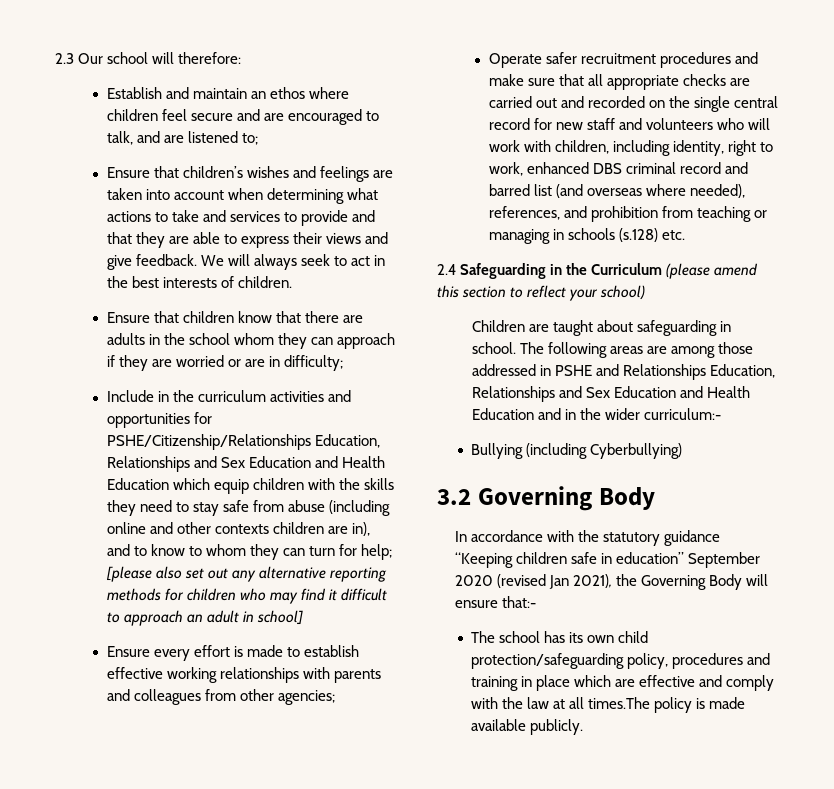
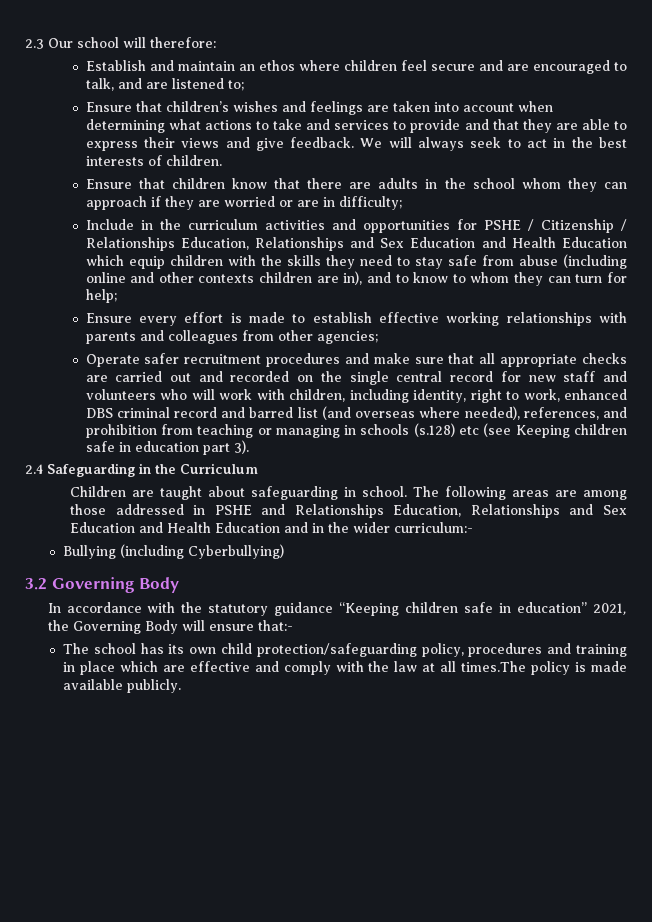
[106,434,311,450] PSHE/Citizenship/Relationships -> [483,219,627,233] [85,237,175,251] PSHE / Citizenship / Relationships
[105,566,387,582] [106,588,388,604] [106,610,303,626] [please also set out any alternative reporting methods for children who may find it difficult to approach an adult in school] -> (117, 296) none
[661,230,685,240] etc. -> [459,423,627,438] [85,440,249,455] etc (see Keeping children safe in education part 3).
[666,263,759,279] [437,285,646,301] (please amend this section to reflect your school) -> (258, 468) none
[687,552,760,568] [454,574,612,589] September 2020 (revised Jan 2021), -> [593,603,628,615] 2021,

